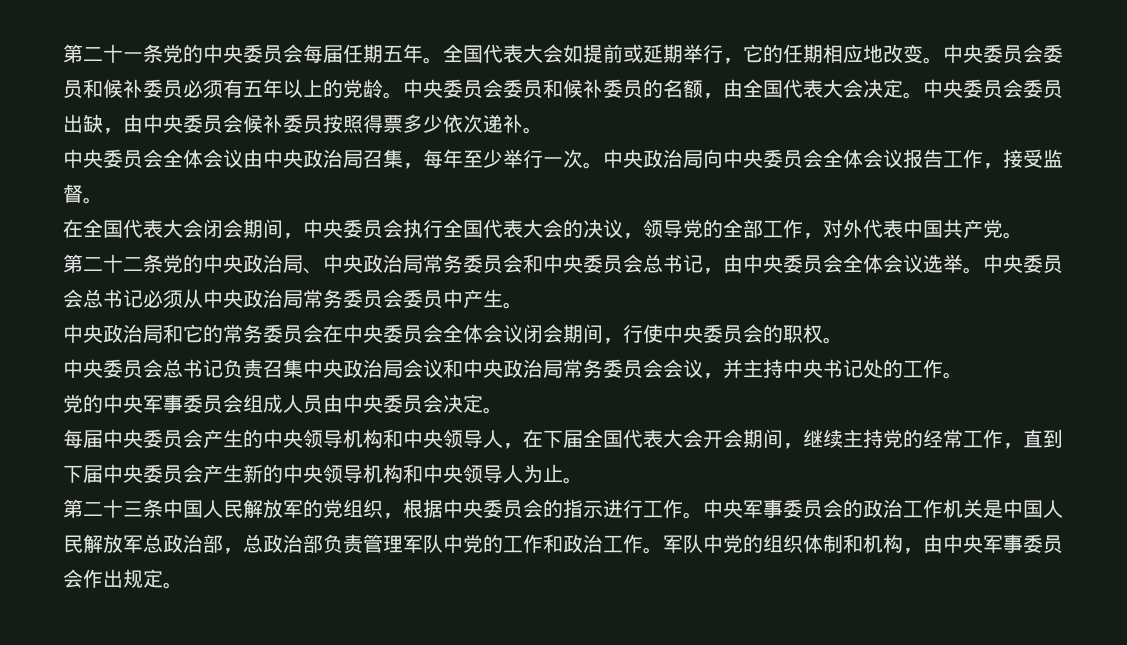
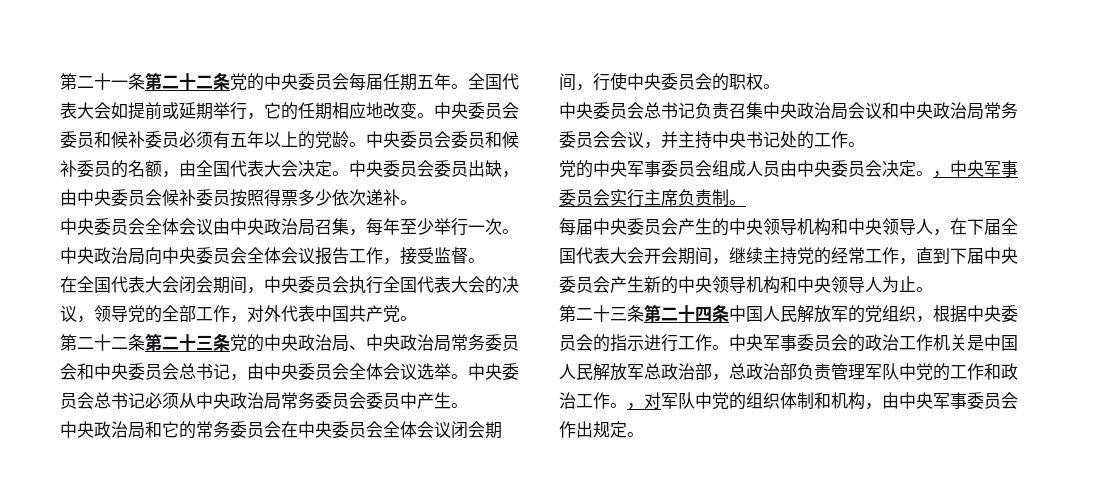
(163, 53) none -> [145,72,230,90] 第二十二条
(163, 263) none -> [145,333,230,351] 第二十三条
(503, 410) none -> [933,160,1018,178] [559,189,746,207] ，中央军事委员会实行主席负责制。
(163, 508) none -> [644,304,729,322] 第二十四条
(663, 550) none -> [627,392,661,410] ，对

